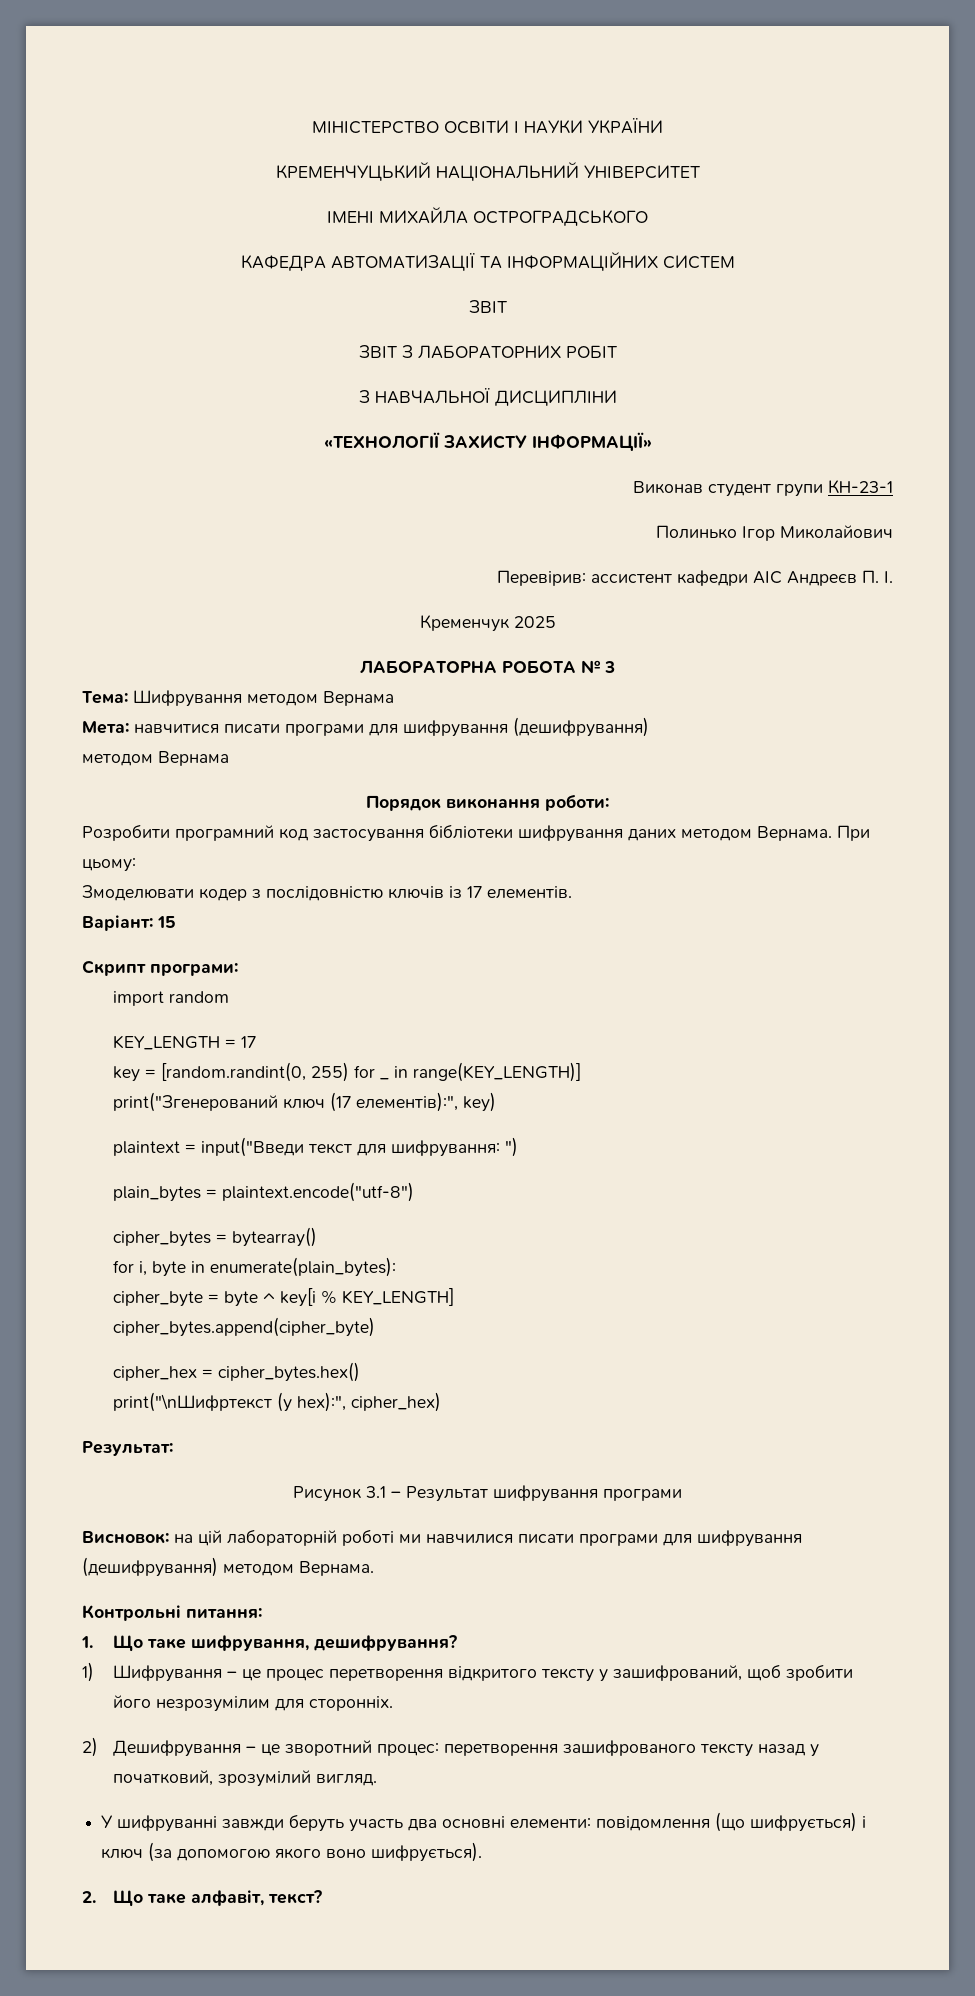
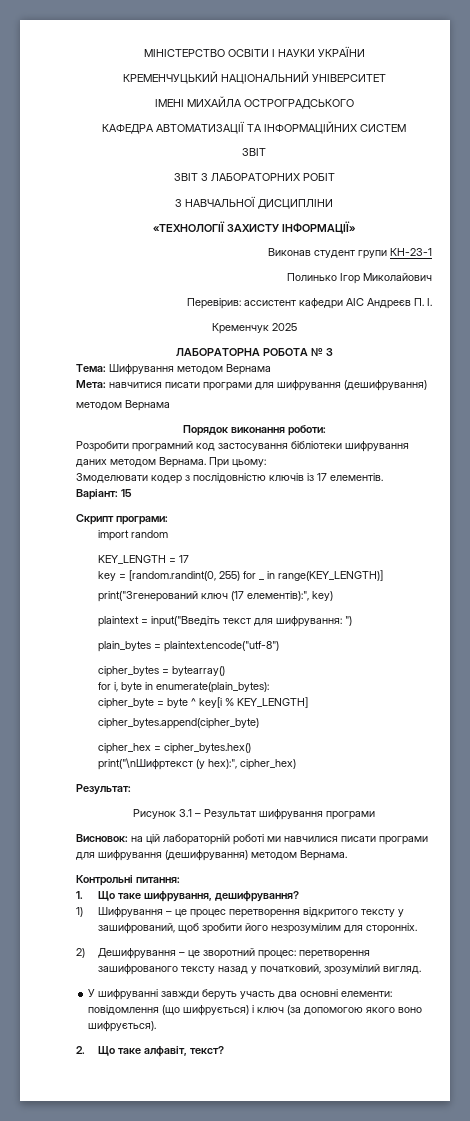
[200,1137,304,1157] input("Введи -> [150,616,220,627] input("Введіть

